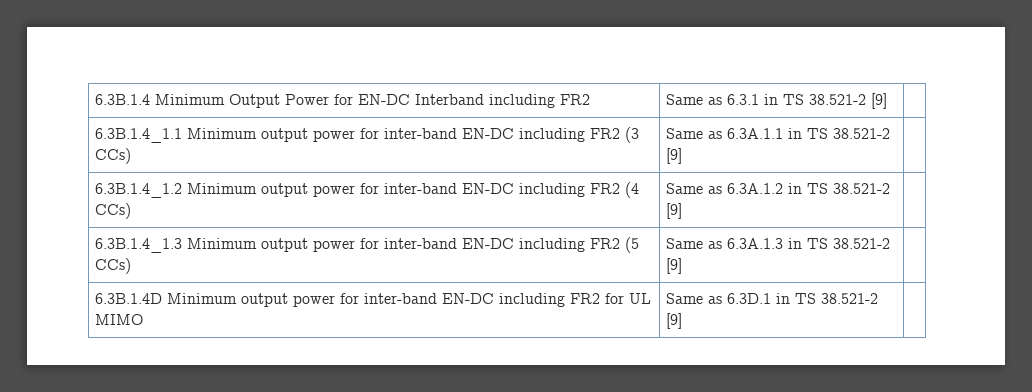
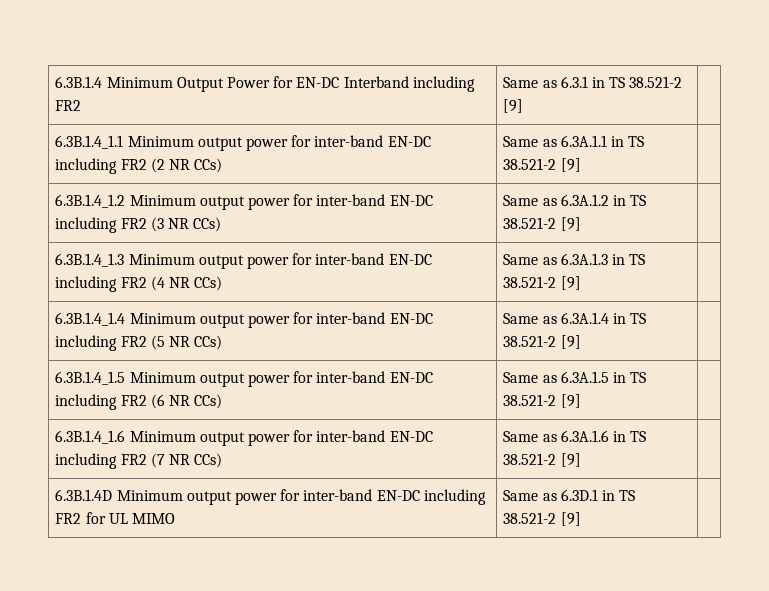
[624,127,639,143] (3 -> [150,158,190,173] (2 NR
[624,182,639,198] (4 -> [150,217,189,232] (3 NR
[624,237,639,253] (5 -> [150,276,190,291] (4 NR
(682, 266) none -> [55,312,433,328] [55,335,223,351] [503,312,647,324] [503,335,581,349] [55,371,433,387] [55,394,223,410] [503,371,647,383] [503,394,581,408] [55,430,433,446] [55,453,223,469] [503,430,647,442] [503,453,581,467] // 6.3B.1.4_1.4 Minimum output power for inter-band EN-DC including FR2 (5 NR CCs) | Same as 6.3A.1.4 in TS 38.521-2 [9] | // 6.3B.1.4_1.5 Minimum output power for inter-band EN-DC including FR2 (6 NR CCs) | Same as 6.3A.1.5 in TS 38.521-2 [9] | // 6.3B.1.4_1.6 Minimum output power for inter-band EN-DC including FR2 (7 NR CCs) | Same as 6.3A.1.6 in TS 38.521-2 [9] |

